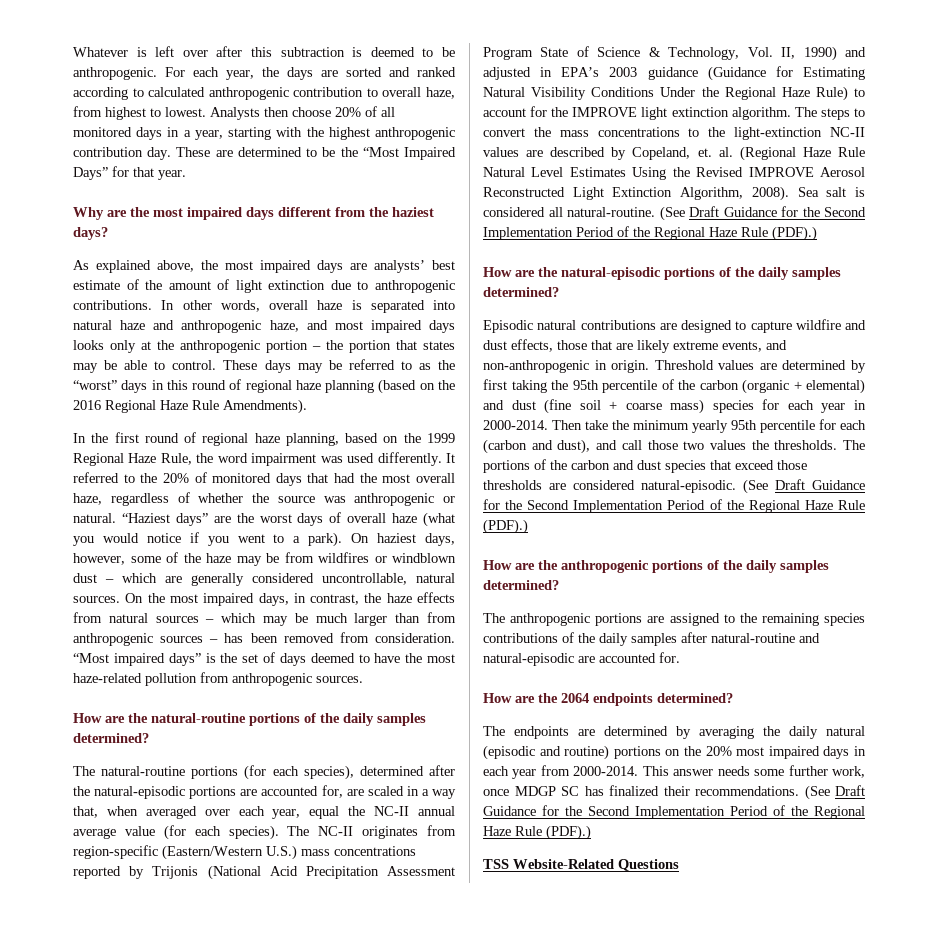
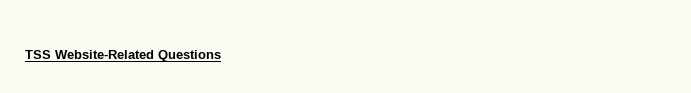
[73,46,456,57] [73,67,456,80] [73,87,455,100] [73,106,395,120] [73,127,456,140] [73,147,457,160] [73,166,186,180] [73,207,434,220] [73,227,108,240] [73,260,455,273] [73,279,455,293] [73,300,455,313] [73,320,455,333] [73,340,455,353] [73,359,455,373] [73,379,455,394] [73,399,307,414] [73,432,455,446] [73,452,456,466] [73,472,455,486] [73,492,455,506] [73,512,455,527] [73,532,456,547] [73,552,456,566] [73,573,455,586] [73,592,456,606] [73,612,457,626] [73,632,455,646] [73,652,455,666] [73,672,363,686] [73,713,426,726] [73,733,149,743] [73,765,455,780] [73,785,457,799] [73,806,456,819] [73,825,456,840] [73,845,416,860] [73,865,455,880] [483,46,866,61] [483,66,865,81] [483,86,865,101] [483,106,865,120] [483,127,865,140] [483,146,865,161] [483,167,865,180] [483,186,865,201] [483,206,866,221] [483,226,817,241] [483,267,841,280] [483,287,559,297] [483,319,866,333] [483,339,787,353] [483,360,866,373] [483,379,865,394] [483,399,867,414] [483,419,866,433] [483,439,865,454] [483,459,807,473] [483,479,865,494] [483,499,865,513] [483,519,528,534] [483,560,829,573] [483,580,559,590] [483,613,865,626] [483,632,820,646] [483,652,680,666] [483,693,733,706] [483,726,865,739] [483,745,866,760] [483,765,865,779] [483,785,865,800] [483,805,865,819] [483,825,591,840] Whatever is left over after this subtraction is deemed to be anthropogenic. For each year, the days are sorted and ranked according to calculated anthropogenic contribution to overall haze, from highest to lowest. Analysts then choose 20% of all monitored days in a year, starting with the highest anthropogenic contribution day. These are determined to be the “Most Impaired Days” for that year. // Why are the most impaired days different from the haziest days? // As explained above, the most impaired days are analysts’ best estimate of the amount of light extinction due to anthropogenic contributions. In other words, overall haze is separated into natural haze and anthropogenic haze, and most impaired days looks only at the anthropogenic portion – the portion that states may be able to control. These days may be referred to as the “worst” days in this round of regional haze planning (based on the 2016 Regional Haze Rule Amendments). // In the first round of regional haze planning, based on the 1999 Regional Haze Rule, the word impairment was used differently. It referred to the 20% of monitored days that had the most overall haze, regardless of whether the source was anthropogenic or natural. “Haziest days” are the worst days of overall haze (what you would notice if you went to a park). On haziest days, however, some of the haze may be from wildfires or windblown dust – which are generally considered uncontrollable, natural sources. On the most impaired days, in contrast, the haze effects from natural sources – which may be much larger than from anthropogenic sources – has been removed from consideration. “Most impaired days” is the set of days deemed to have the most haze-related pollution from anthropogenic sources. // How are the natural-routine portions of the daily samples determined? // The natural-routine portions (for each species), determined after the natural-episodic portions are accounted for, are scaled in a way that, when averaged over each year, equal the NC-II annual average value (for each species). The NC-II originates from region-specific (Eastern/Western U.S.) mass concentrations reported by Trijonis (National Acid Precipitation Assessment Program State of Science & Technology, Vol. II, 1990) and adjusted in EPA’s 2003 guidance (Guidance for Estimating Natural Visibility Conditions Under the Regional Haze Rule) to account for the IMPROVE light extinction algorithm. The steps to convert the mass concentrations to the light-extinction NC-II values are described by Copeland, et. al. (Regional Haze Rule Natural Level Estimates Using the Revised IMPROVE Aerosol Reconstructed Light Extinction Algorithm, 2008). Sea salt is considered all natural-routine. (See Draft Guidance for the Second Implementation Period of the Regional Haze Rule (PDF).) // How are the natural-episodic portions of the daily samples determined? // Episodic natural contributions are designed to capture wildfire and dust effects, those that are likely extreme events, and non-anthropogenic in origin. Threshold values are determined by first taking the 95th percentile of the carbon (organic + elemental) and dust (fine soil + coarse mass) species for each year in 2000-2014. Then take the minimum yearly 95th percentile for each (carbon and dust), and call those two values the thresholds. The portions of the carbon and dust species that exceed those thresholds are considered natural-episodic. (See Draft Guidance for the Second Implementation Period of the Regional Haze Rule (PDF).) // How are the anthropogenic portions of the daily samples determined? // The anthropogenic portions are assigned to the remaining species contributions of the daily samples after natural-routine and natural-episodic are accounted for. // How are the 2064 endpoints determined? // The endpoints are determined by averaging the daily natural (episodic and routine) portions on the 20% most impaired days in each year from 2000-2014. This answer needs some further work, once MDGP SC has finalized their recommendations. (See Draft Guidance for the Second Implementation Period of the Regional Haze Rule (PDF).) // -> (25, 54) none

